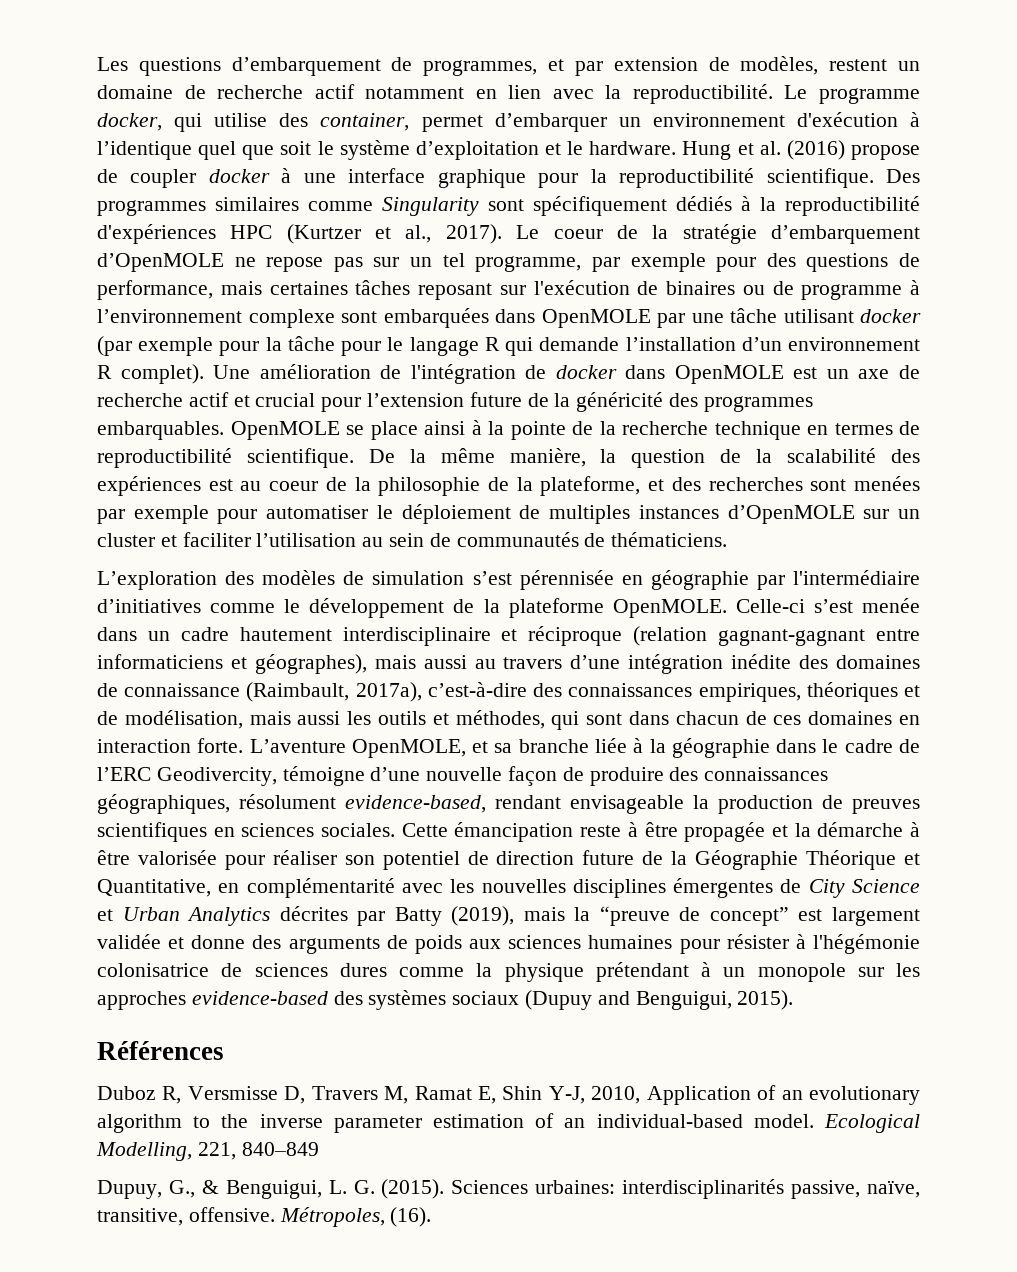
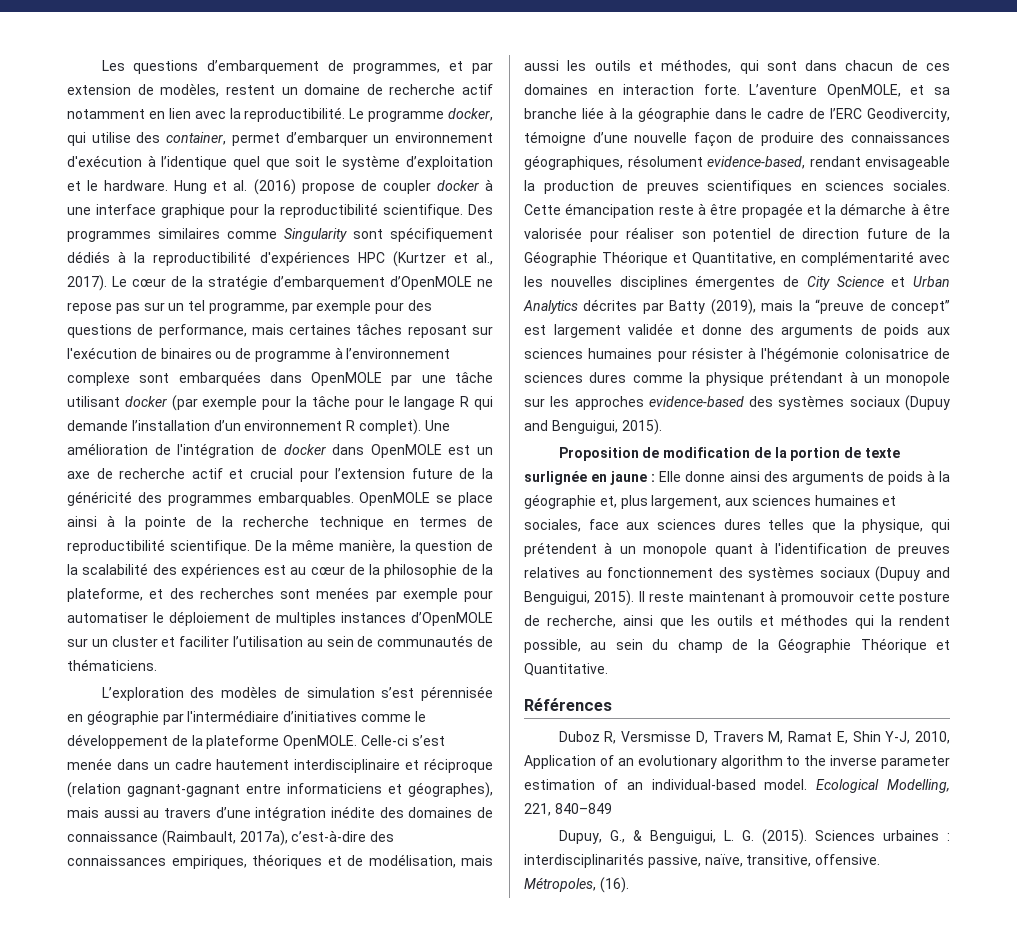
[553,229,603,239] coeur -> [132,278,166,287] cœur
[269,481,319,491] coeur -> [310,566,345,575] cœur
(794, 1000) none -> [558,447,900,461] [524,470,950,485] [524,494,897,509] [524,519,950,533] [524,542,950,557] [524,566,950,582] [524,590,950,606] [524,614,950,629] [524,638,951,653] [524,663,608,676] // Proposition de modification de la portion de texte surlignée en jaune : Elle donne ainsi des arguments de poids à la géographie et, plus largement, aux sciences humaines et sociales, face aux sciences dures telles que la physique, qui prétendent à un monopole quant à l'identification de preuves relatives au fonctionnement des systèmes sociaux (Dupuy and Benguigui, 2015). Il reste maintenant à promouvoir cette posture de recherche, ainsi que les outils et méthodes qui la rendent possible, au sein du champ de la Géographie Théorique et Quantitative.
[535,1180,616,1194] urbaines: -> [882,830,950,841] urbaines :

